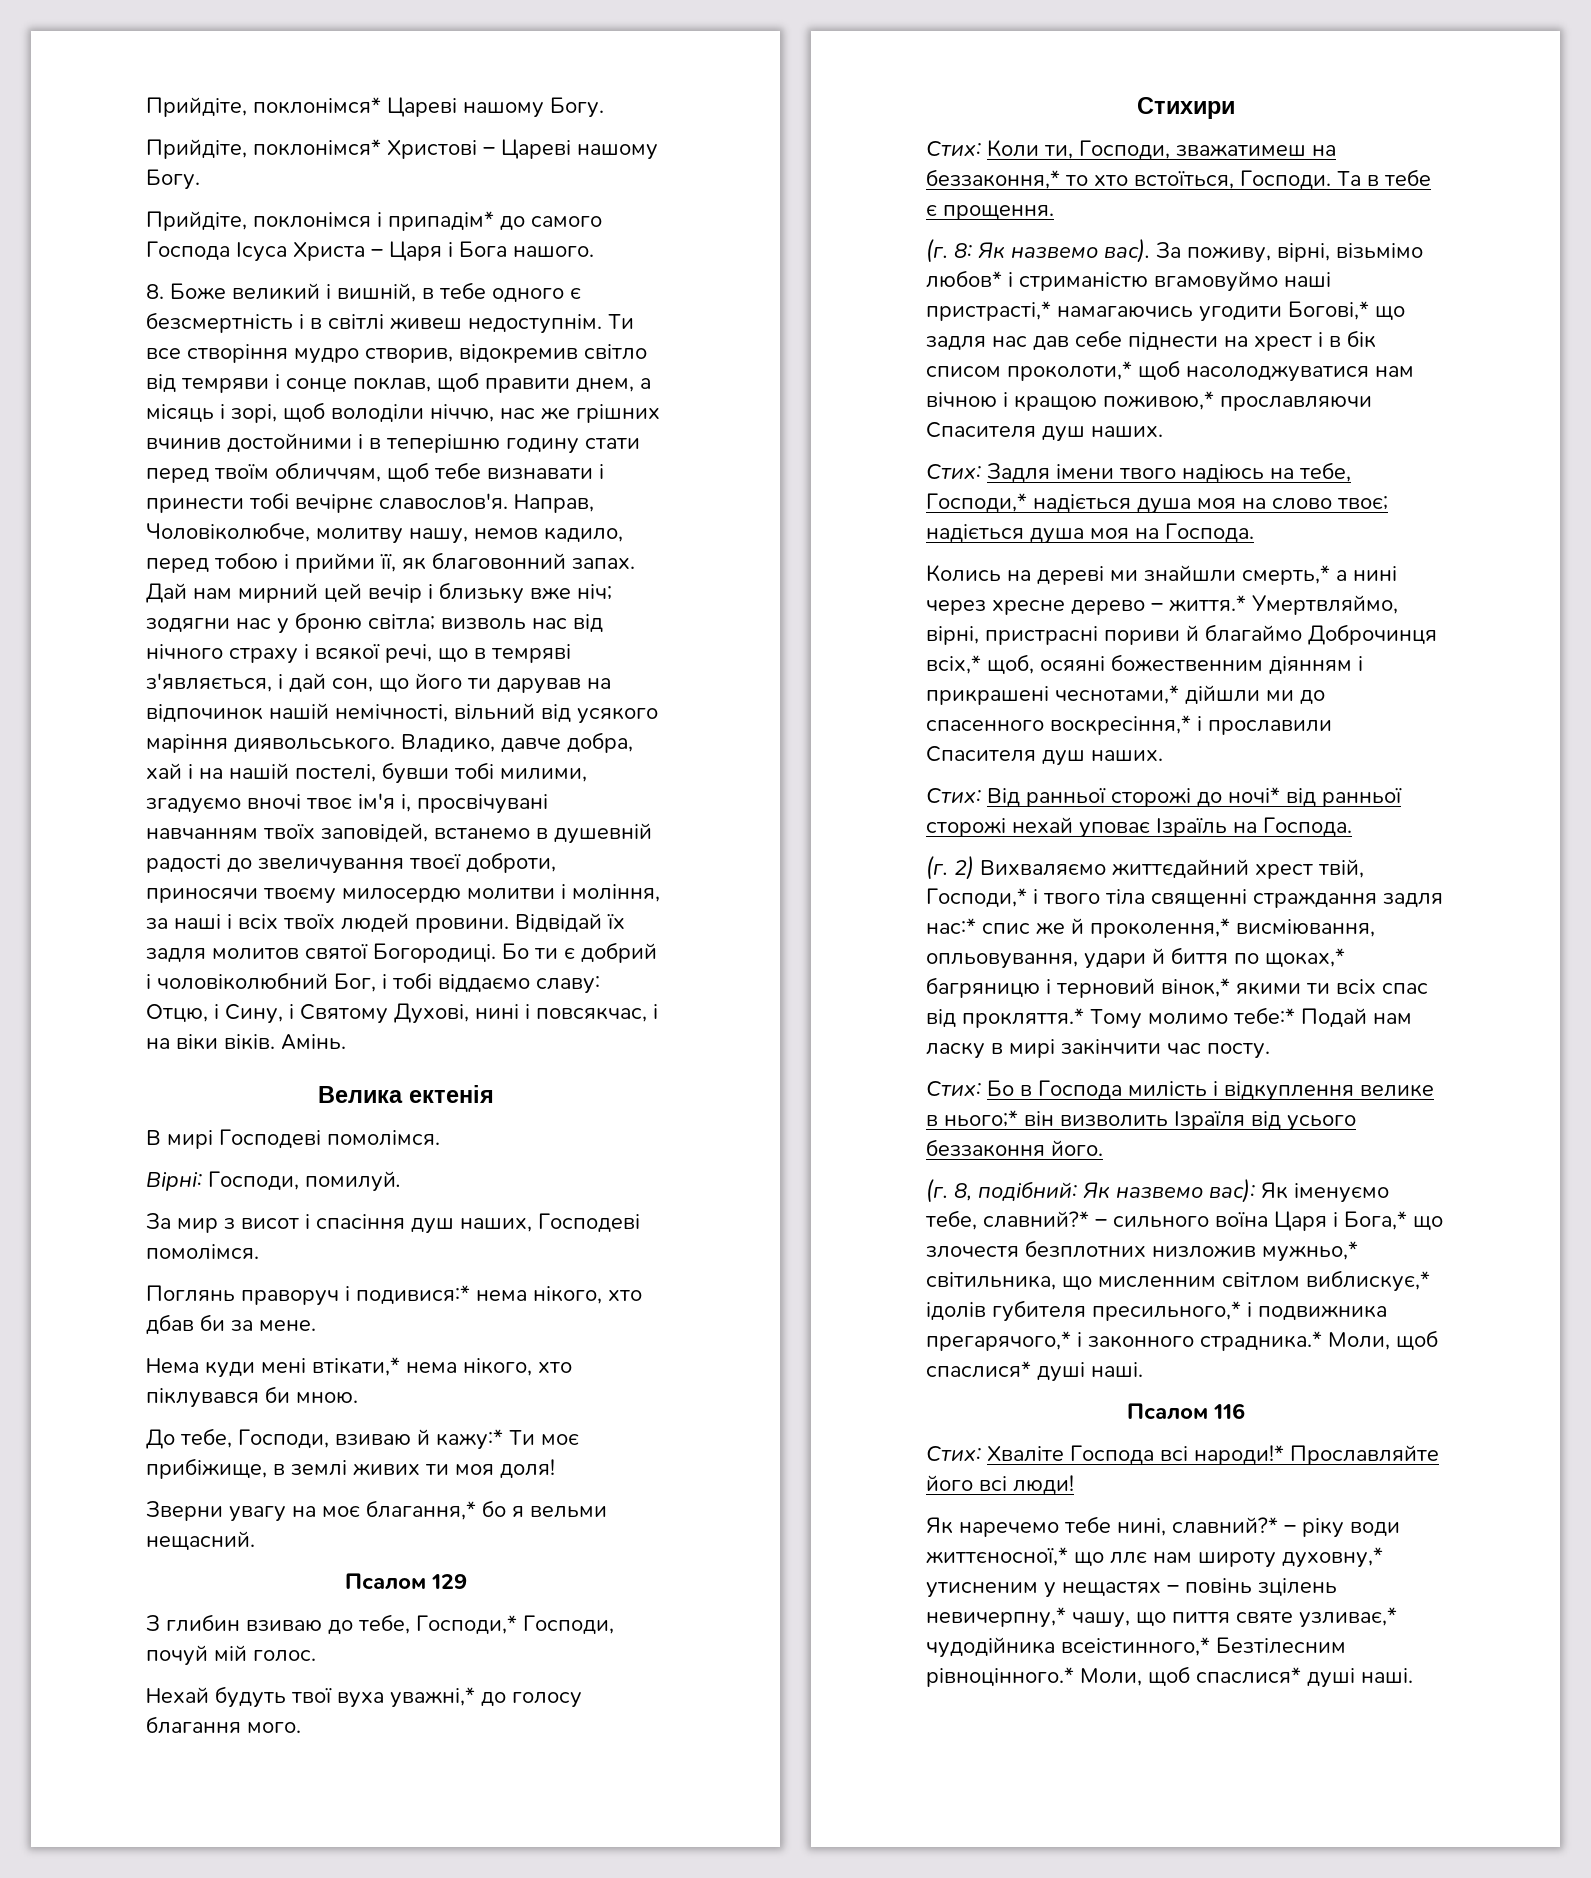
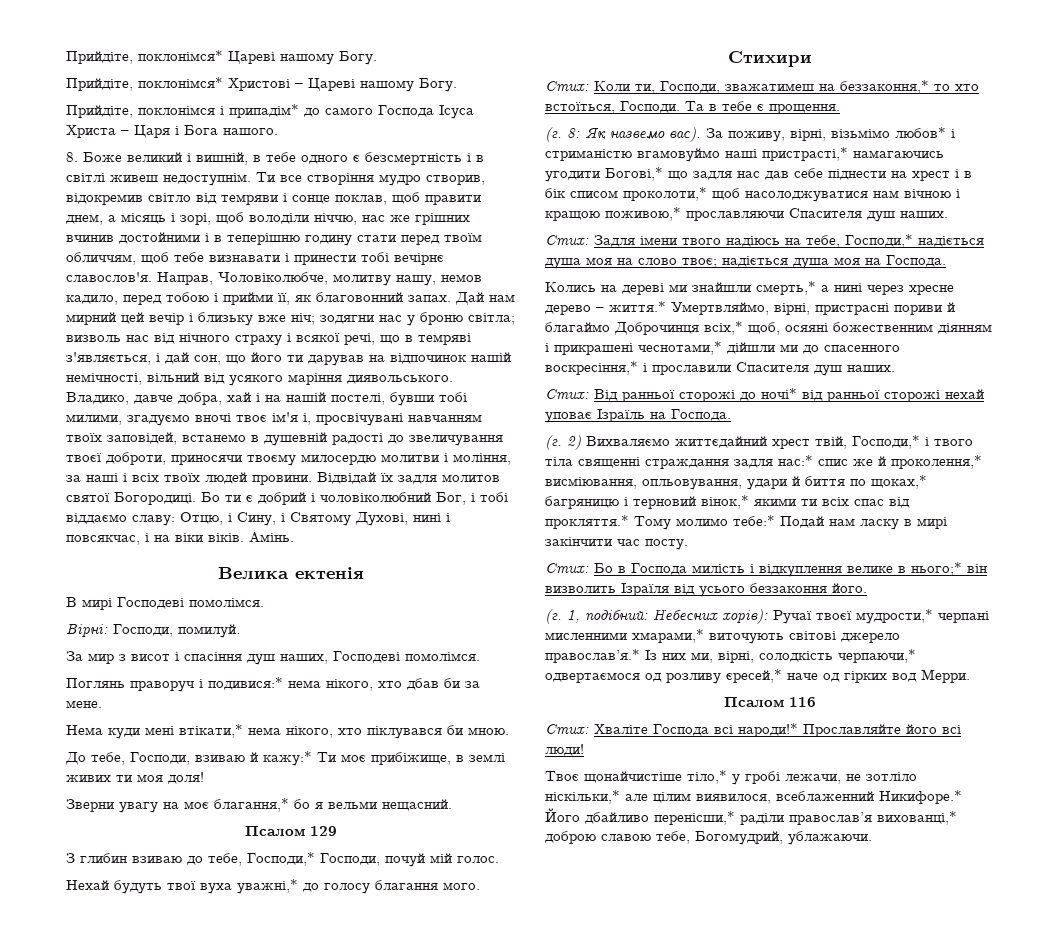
[954,1178,1389,1203] [925,1210,1443,1231] [926,1240,1358,1262] [926,1270,1430,1292] [926,1300,1387,1322] [926,1330,1438,1351] [926,1361,1143,1382] 8, подібний: Як назвемо вас): Як іменуємо тебе, славний?* – сильного воїна Царя і Бога,* що злочестя безплотних низложив мужньо,* світильника, що мисленним світлом виблискує,* ідолів губителя пресильного,* і подвижника прегарячого,* і законного страдника.* Моли, щоб спаслися* душі наші. -> [567,609,989,624] [545,629,900,644] [545,649,916,663] [545,669,970,684] 1, подібний: Небесних хорів): Ручаї твоєї мудрости,* черпані мисленними хмарами,* виточують світові джерело православ’я.* Із них ми, вірні, солодкість черпаючи,* одвертаємося од розливу єресей,* наче од гірких вод Мерри.
[926,1516,1400,1538] [926,1547,1383,1568] [926,1578,1337,1598] [926,1607,1397,1628] [926,1637,1346,1658] [926,1666,1413,1688] Як наречемо тебе нині, славний?* – ріку води життєносної,* що ллє нам широту духовну,* утисненим у нещастях – повінь зцілень невичерпну,* чашу, що пиття святе узливає,* чудодійника всеістинного,* Безтілесним рівноцінного.* Моли, щоб спаслися* душі наші. -> [545,770,917,785] [545,790,962,804] [545,808,957,825] [545,831,872,845] Твоє щонайчистіше тіло,* у гробі лежачи, не зотліло ніскільки,* але цілим виявилося, всеблаженний Никифоре.* Його дбайливо перенісши,* раділи православ’я вихованці,* доброю славою тебе, Богомудрий, ублажаючи.

